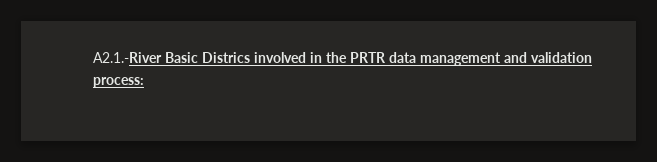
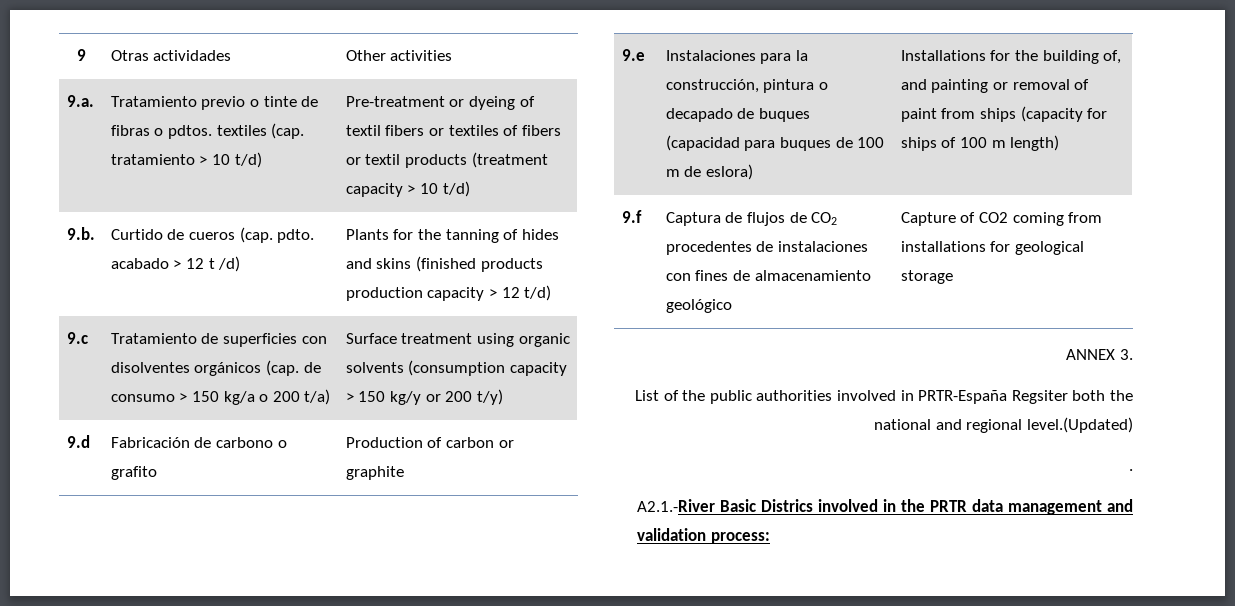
(93, 57) none -> [77,49,86,61] [110,50,232,61] [345,50,453,61] [66,95,94,107] [110,96,319,110] [110,123,305,139] [110,152,262,168] [345,96,535,110] [345,125,561,136] [345,152,548,168] [345,181,470,197] [66,227,95,240] [110,227,315,243] [110,256,241,272] [345,229,559,243] [345,256,543,272] [345,285,552,301] [66,332,88,344] [110,333,327,347] [110,360,321,376] [110,389,331,405] [345,333,570,347] [345,360,568,376] [345,389,503,405] [66,435,90,448] [110,437,287,448] [110,466,157,480] [345,437,514,448] [345,466,404,480] [621,49,645,61] [665,50,809,64] [665,79,829,93] [665,108,811,122] [665,135,885,151] [665,164,754,180] [900,50,1122,64] [900,79,1090,93] [900,106,1108,122] [900,135,1060,151] [621,210,642,223] [665,212,838,226] [665,241,869,255] [665,270,871,281] [665,299,732,313] [900,212,1103,226] [900,241,1085,255] [900,270,953,284] [1066,349,1133,360] [635,390,1133,404] [874,417,1133,433] [1129,469,1133,471] 9 | Otras actividades | Other activities // 9.a. | Tratamiento previo o tinte de fibras o pdtos. textiles (cap. tratamiento > 10 t/d) | Pre-treatment or dyeing of textil fibers or textiles of fibers or textil products (treatment capacity > 10 t/d) // 9.b. | Curtido de cueros (cap. pdto. acabado > 12 t /d) | Plants for the tanning of hides and skins (finished products production capacity > 12 t/d) // 9.c | Tratamiento de superficies con disolventes orgánicos (cap. de consumo > 150 kg/a o 200 t/a) | Surface treatment using organic solvents (consumption capacity > 150 kg/y or 200 t/y) // 9.d | Fabricación de carbono o grafito | Production of carbon or graphite // 9.e | Instalaciones para la construcción, pintura o decapado de buques (capacidad para buques de 100 m de eslora) | Installations for the building of, and painting or removal of paint from ships (capacity for ships of 100 m length) // 9.f | Captura de flujos de CO2 procedentes de instalaciones con fines de almacenamiento geológico | Capture of CO2 coming from installations for geological storage // ANNEX 3. // List of the public authorities involved in PRTR-España Regsiter both the national and regional level.(Updated) // . //

